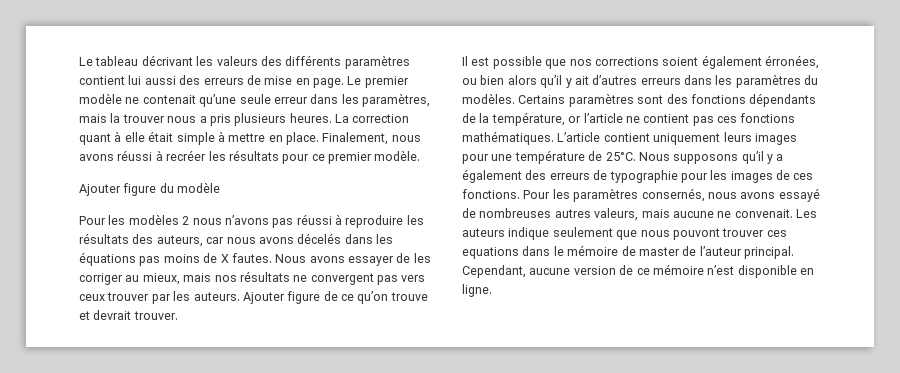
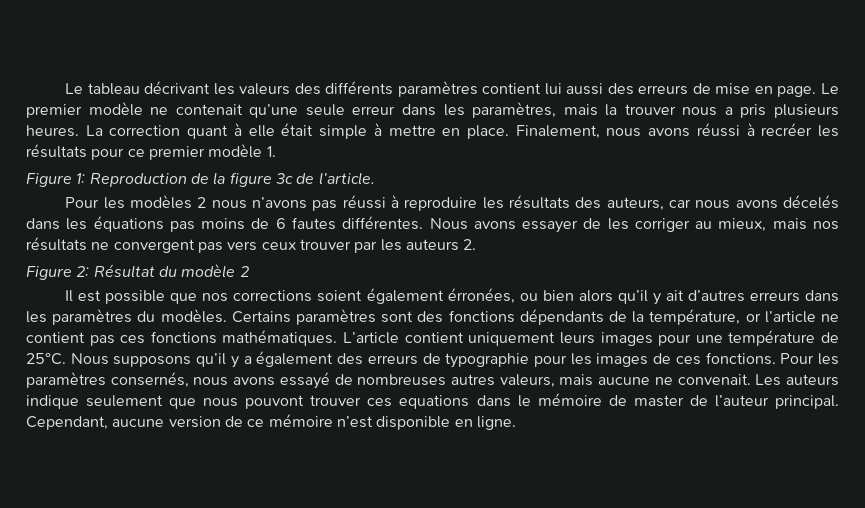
[374,150,421,161] [79,182,221,196] modèle. // Ajouter figure du modèle -> [208,144,276,158] [26,172,375,187] modèle 1. // Figure 1: Reproduction de la figure 3c de l’article.
[220,253,272,263] X fautes. -> [275,216,424,230] 6 fautes différentes.
[193,291,428,304] [79,310,178,320] auteurs. Ajouter figure de ce qu’on trouve et devrait trouver. -> [405,239,477,251] [26,264,249,280] auteurs 2. // Figure 2: Résultat du modèle 2

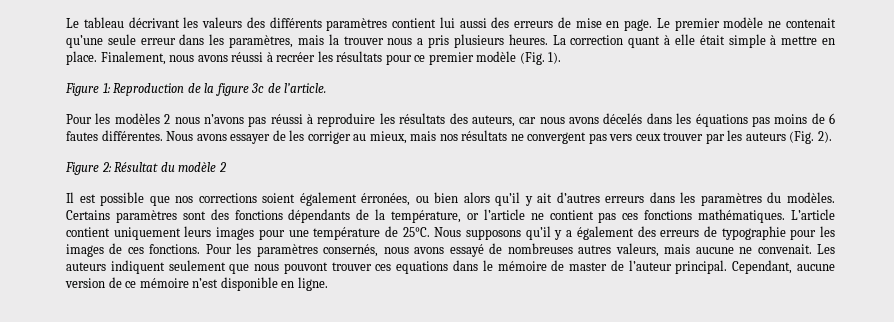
[266,146,276,157] 1. -> [519,52,562,65] (Fig. 1).
[463,239,477,250] 2. -> [789,131,832,144] (Fig. 2).
[26,395,79,409] indique -> [110,260,165,274] indiquent

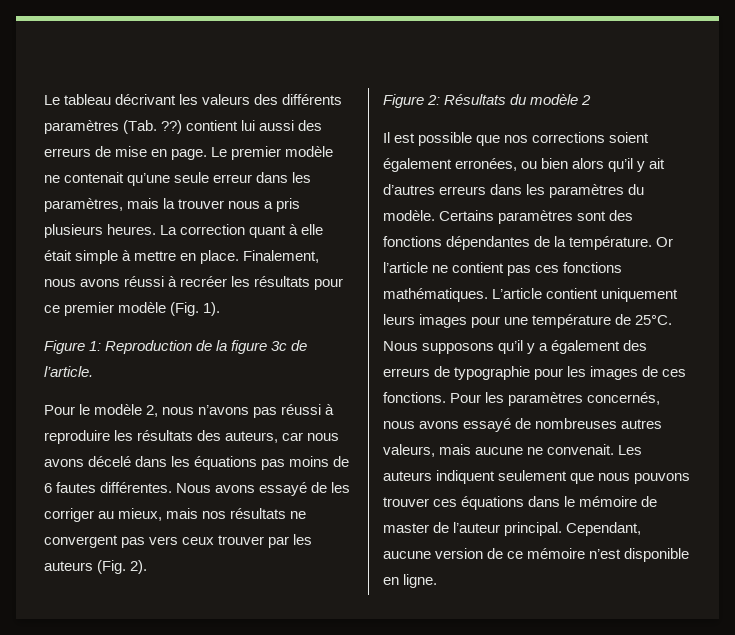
(388, 24) none -> [123,120,183,134] (Tab. ??)
[95,113,171,124] les modèles 2 -> [79,404,159,417] le modèle 2,
[603,113,643,124] décelés -> [88,456,132,467] décelé
[230,134,271,144] essayer -> [259,482,308,496] essayé
[114,162,159,172] Résultat -> [444,94,507,105] Résultats
[361,193,411,206] érronées, -> [455,158,518,171] erronées,
[786,192,835,203] modèles. -> [383,210,435,221] modèle.
[288,209,479,223] dépendants de la température, or -> [446,236,674,250] dépendantes de la température. Or
[323,244,379,257] consernés, -> [587,392,661,405] concernés,
[283,262,328,274] pouvont -> [634,473,691,484] pouvons
[396,261,449,274] equations -> [461,496,525,510] équations

